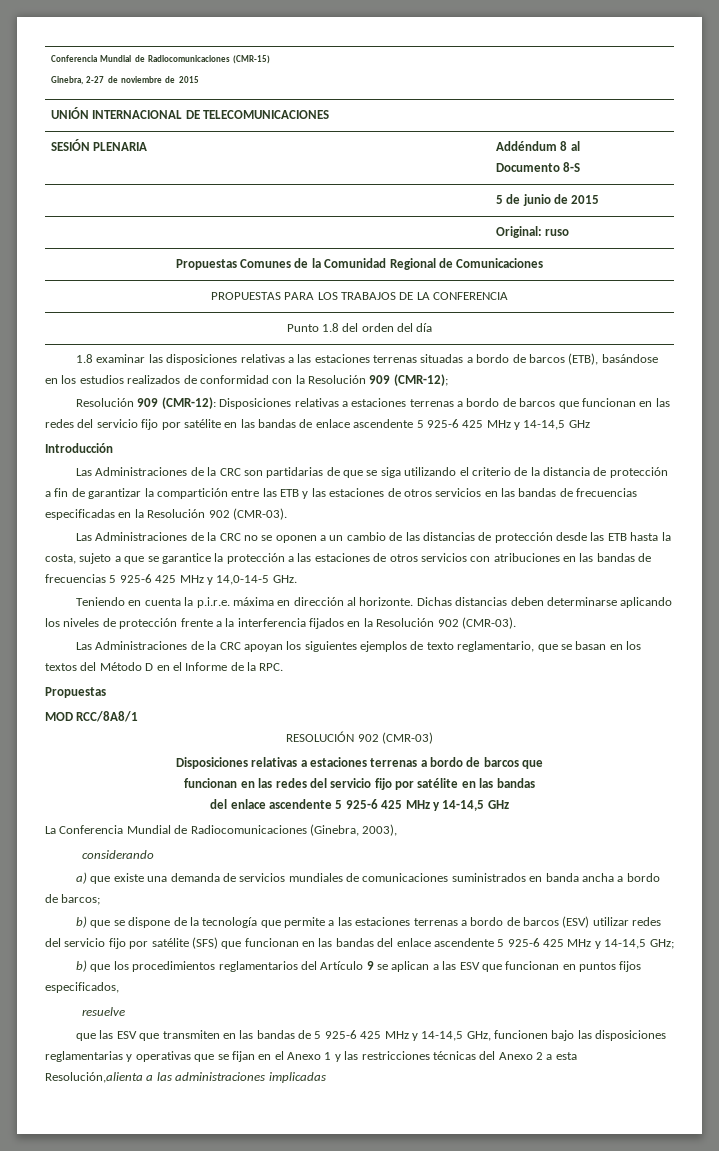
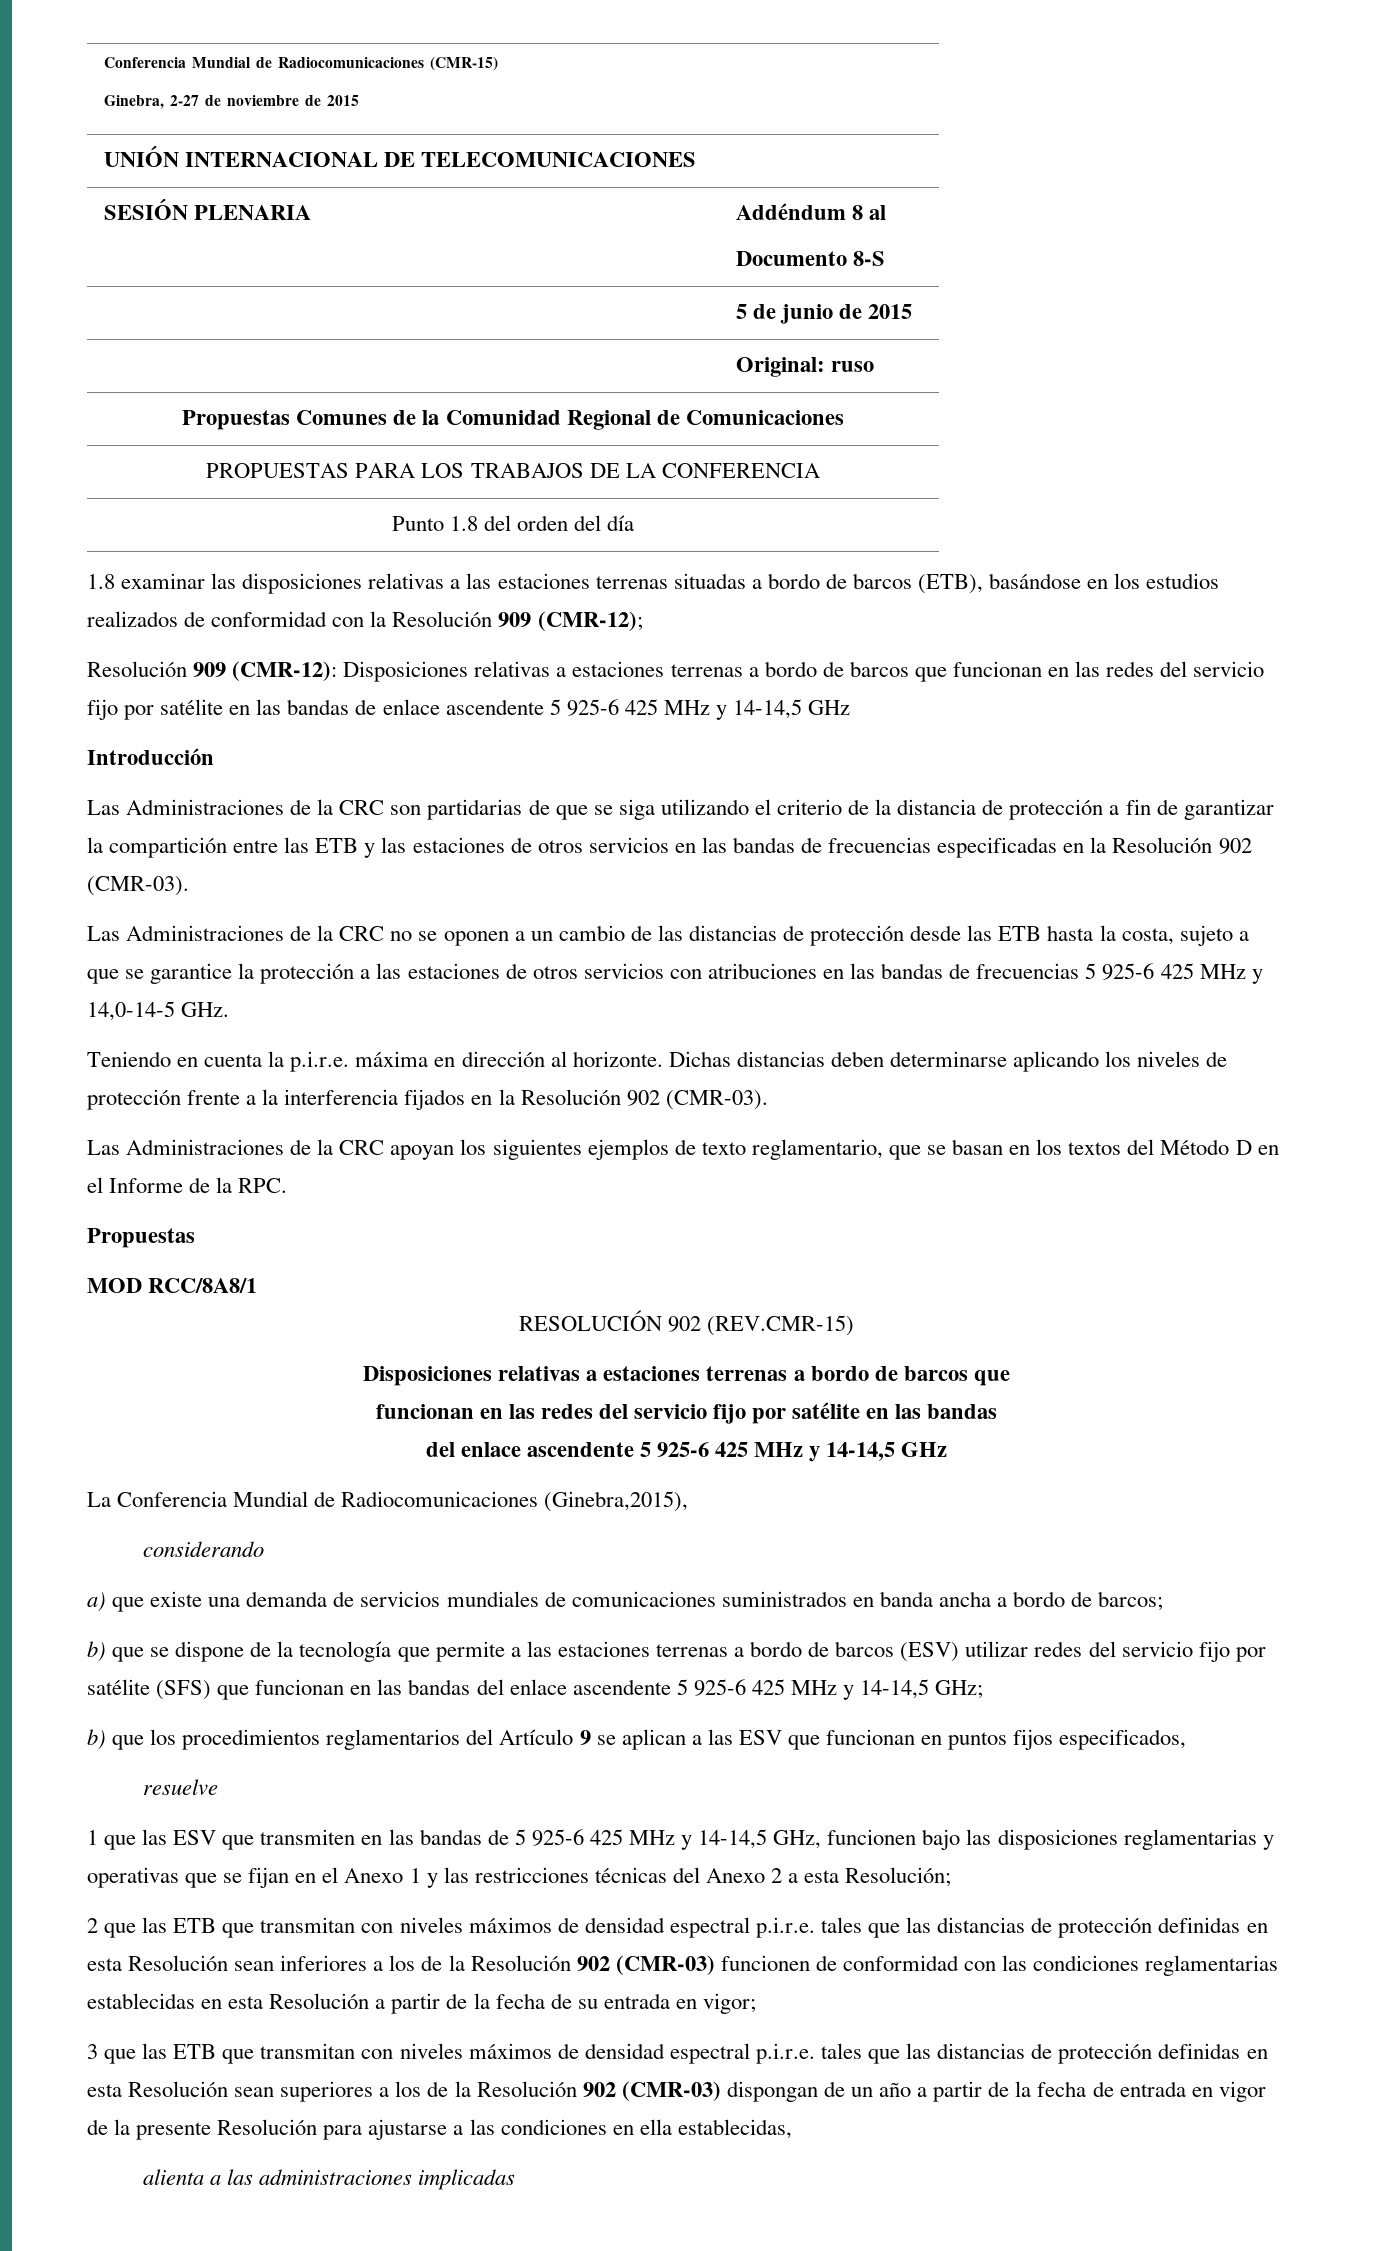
[381,732,433,744] (CMR-03) -> [707,1315,855,1336] (REV.CMR-15)
[309,824,398,836] (Ginebra, 2003), -> [544,1491,689,1512] (Ginebra,2015),
(125, 1011) none -> [87,1830,98,1845] 1
[45,1072,143,1083] Resolución,alienta -> [845,1867,952,1887] [87,1917,1268,1938] [87,1955,1279,1976] [87,1993,756,2014] [87,2043,1268,2064] [87,2081,1266,2102] [87,2119,792,2140] [142,2169,204,2185] Resolución; // 2 que las ETB que transmitan con niveles máximos de densidad espectral p.i.r.e. tales que las distancias de protección definidas en esta Resolución sean inferiores a los de la Resolución 902 (CMR-03) funcionen de conformidad con las condiciones reglamentarias establecidas en esta Resolución a partir de la fecha de su entrada en vigor; // 3 que las ETB que transmitan con niveles máximos de densidad espectral p.i.r.e. tales que las distancias de protección definidas en esta Resolución sean superiores a los de la Resolución 902 (CMR-03) dispongan de un año a partir de la fecha de entrada en vigor de la presente Resolución para ajustarse a las condiciones en ella establecidas, // alienta

